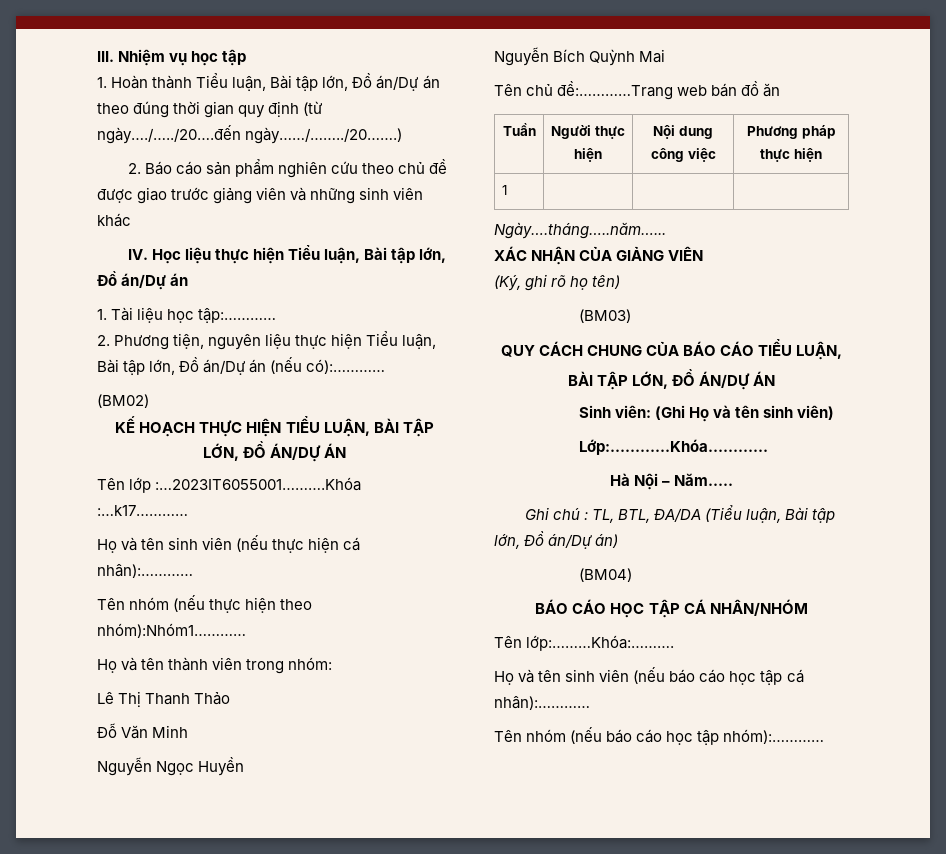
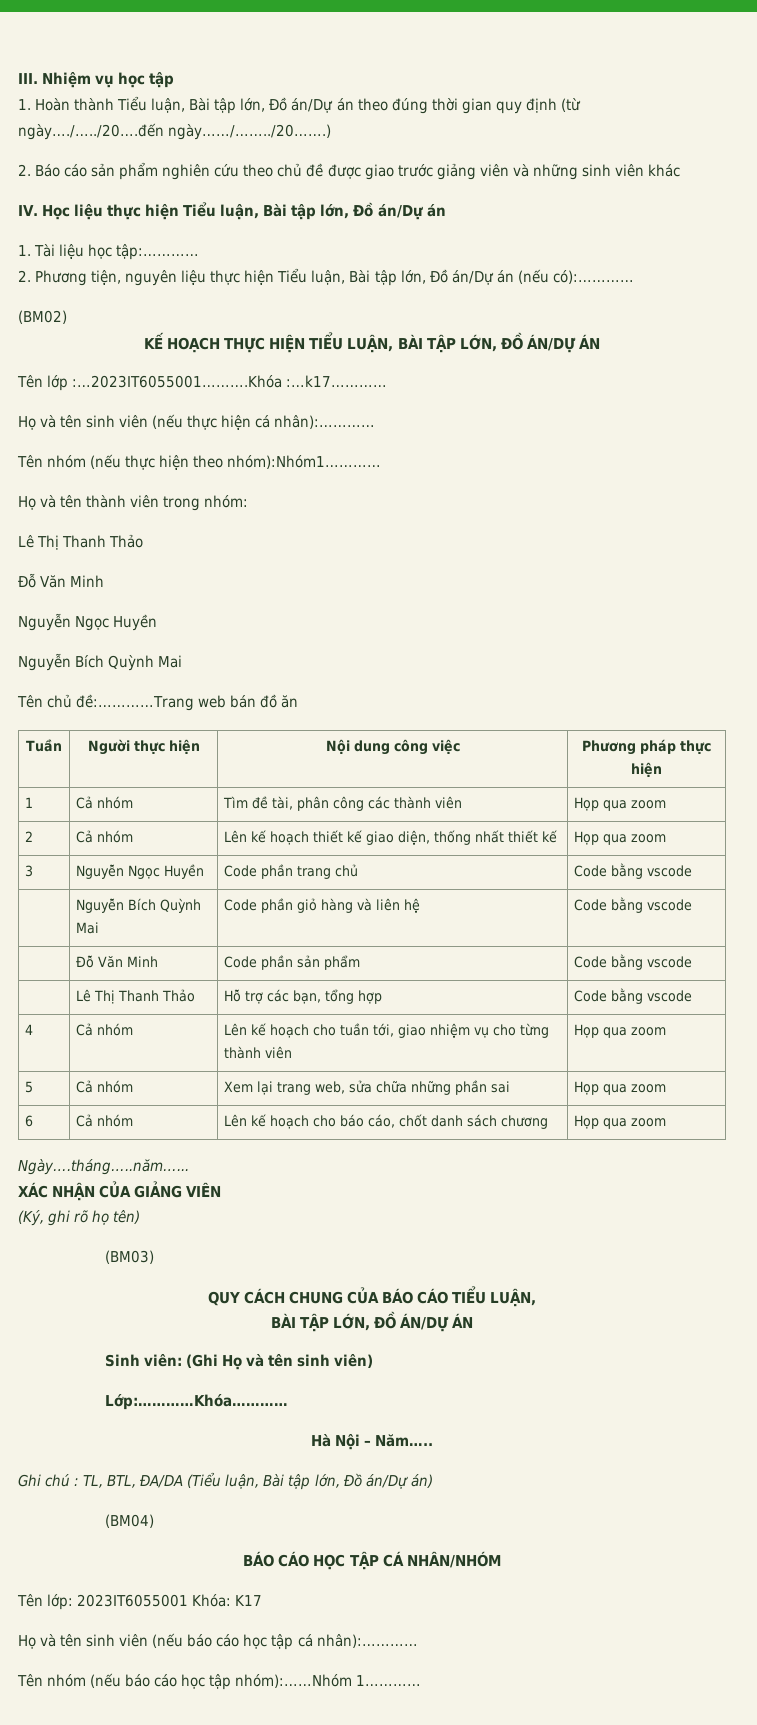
(507, 190) | | -> [76,796,134,809] [223,796,463,811] [574,797,667,811] [25,831,34,842] [76,830,134,843] [224,830,558,845] [574,831,667,845] [25,865,34,877] [76,864,205,879] [224,864,359,879] [574,863,693,879] [76,898,202,913] [76,922,100,934] [224,898,421,913] [574,897,693,913] [76,955,159,968] [224,955,361,970] [574,954,693,970] [76,989,196,1004] [224,989,383,1004] [574,988,693,1004] [25,1024,34,1035] [76,1023,134,1036] [224,1023,550,1038] [224,1046,293,1059] [574,1024,667,1038] [25,1081,34,1093] [76,1080,134,1093] [224,1080,511,1095] [574,1081,667,1095] [25,1115,34,1127] [76,1114,134,1127] [224,1114,549,1129] [574,1115,667,1129] Cả nhóm | Tìm đề tài, phân công các thành viên | Họp qua zoom // 2 | Cả nhóm | Lên kế hoạch thiết kế giao diện, thống nhất thiết kế | Họp qua zoom // 3 | Nguyễn Ngọc Huyền | Code phần trang chủ | Code bằng vscode // | Nguyễn Bích Quỳnh Mai | Code phần giỏ hàng và liên hệ | Code bằng vscode // | Đỗ Văn Minh | Code phần sản phẩm | Code bằng vscode // | Lê Thị Thanh Thảo | Hỗ trợ các bạn, tổng hợp | Code bằng vscode // 4 | Cả nhóm | Lên kế hoạch cho tuần tới, giao nhiệm vụ cho từng thành viên | Họp qua zoom // 5 | Cả nhóm | Xem lại trang web, sửa chữa những phần sai | Họp qua zoom // 6 | Cả nhóm | Lên kế hoạch cho báo cáo, chốt danh sách chương | Họp qua zoom
[526,635,675,651] lớp:………Khóa:………. -> [47,1594,263,1610] lớp: 2023IT6055001 Khóa: K17
[723,729,825,744] nhóm):………… -> [235,1674,422,1688] nhóm):……Nhóm 1…………

